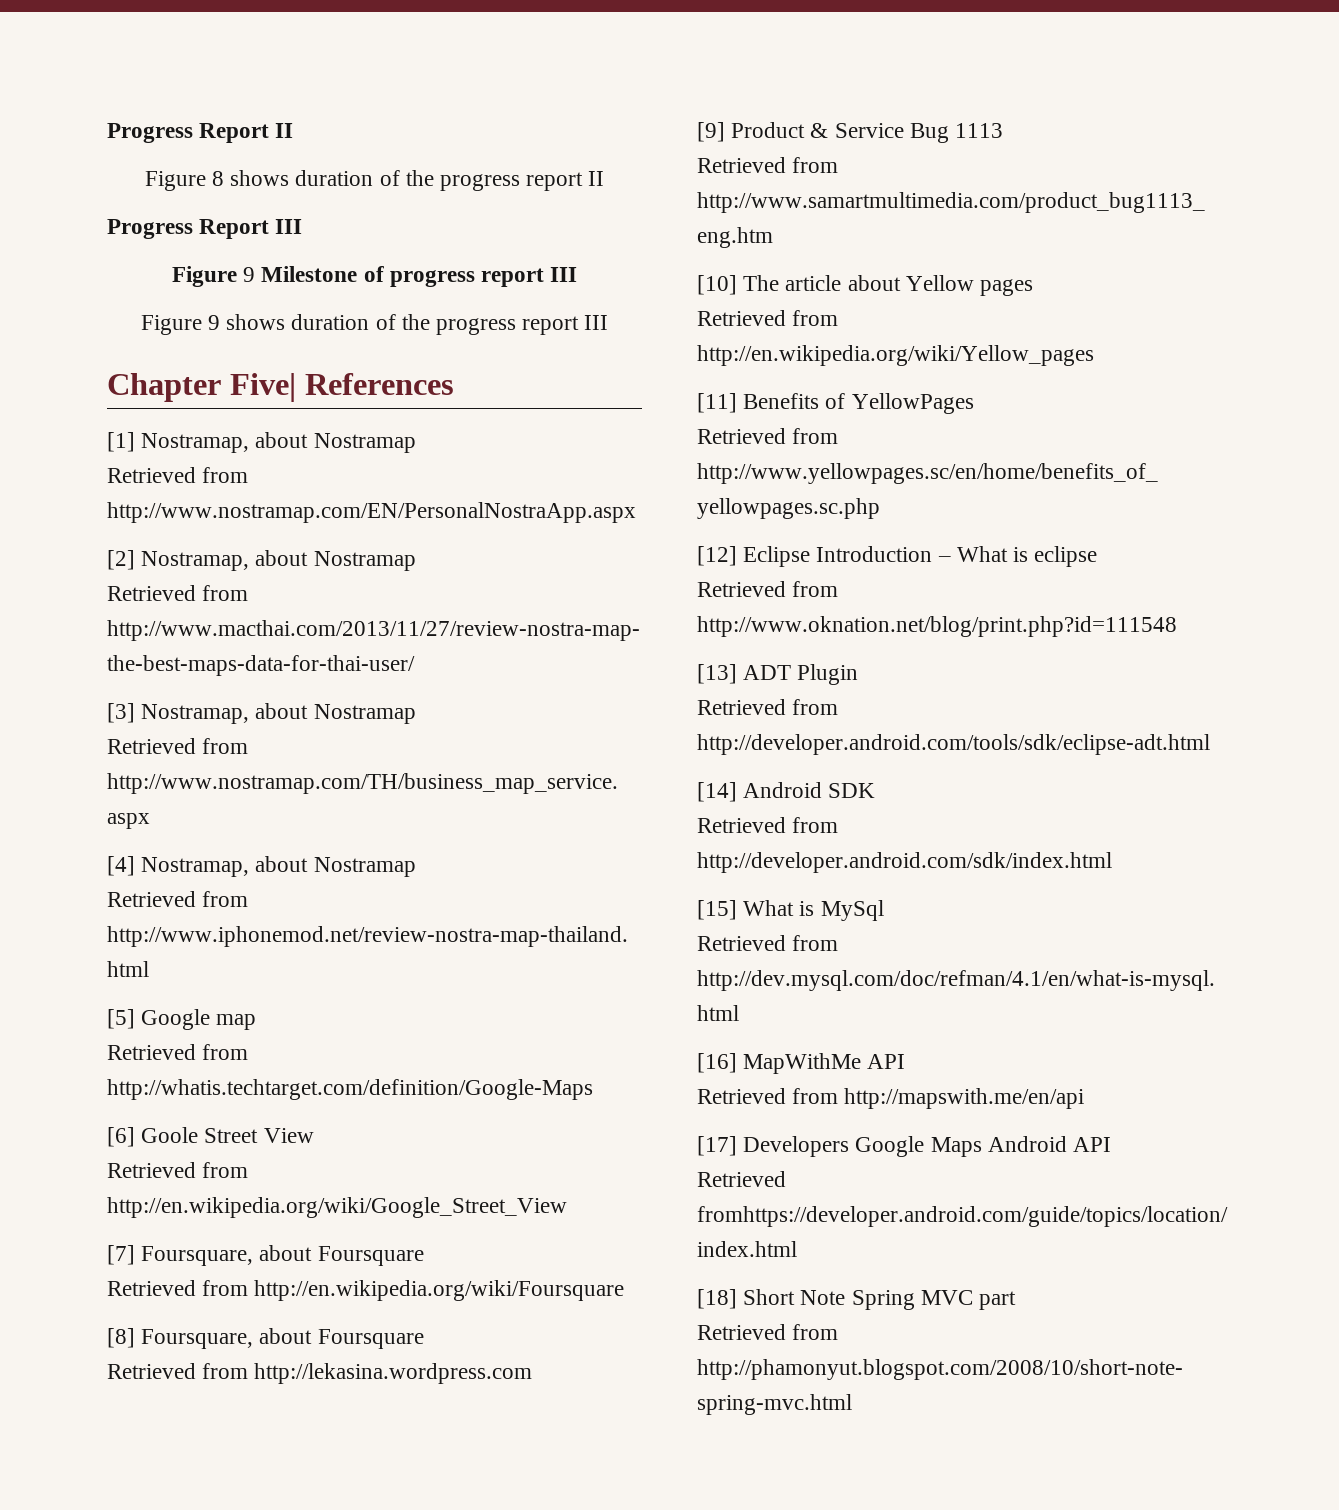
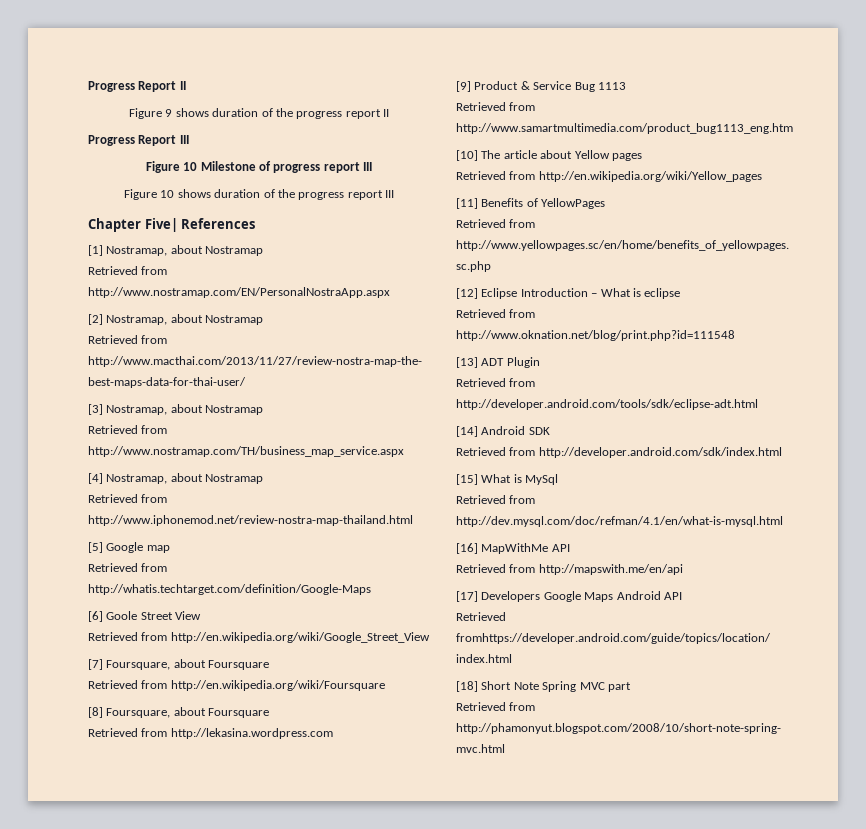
[211,171,224,186] 8 -> [165,109,173,117] 9
[243,267,256,282] 9 -> [183,162,198,171] 10
[207,315,220,330] 9 -> [160,190,175,198] 10

